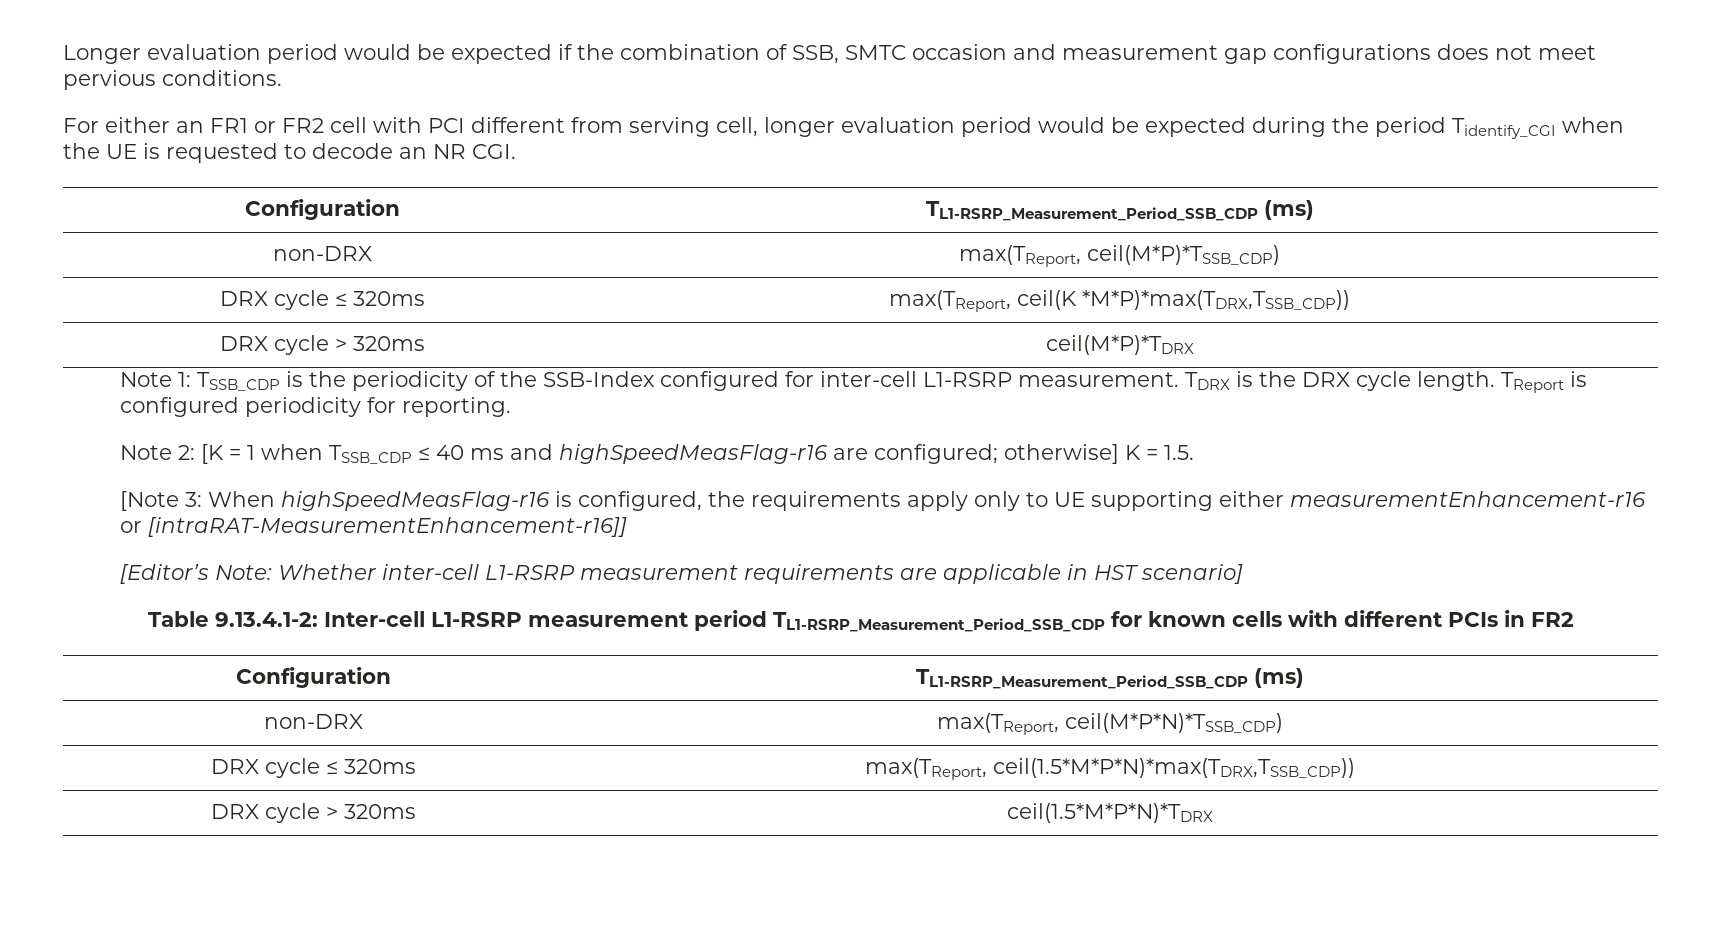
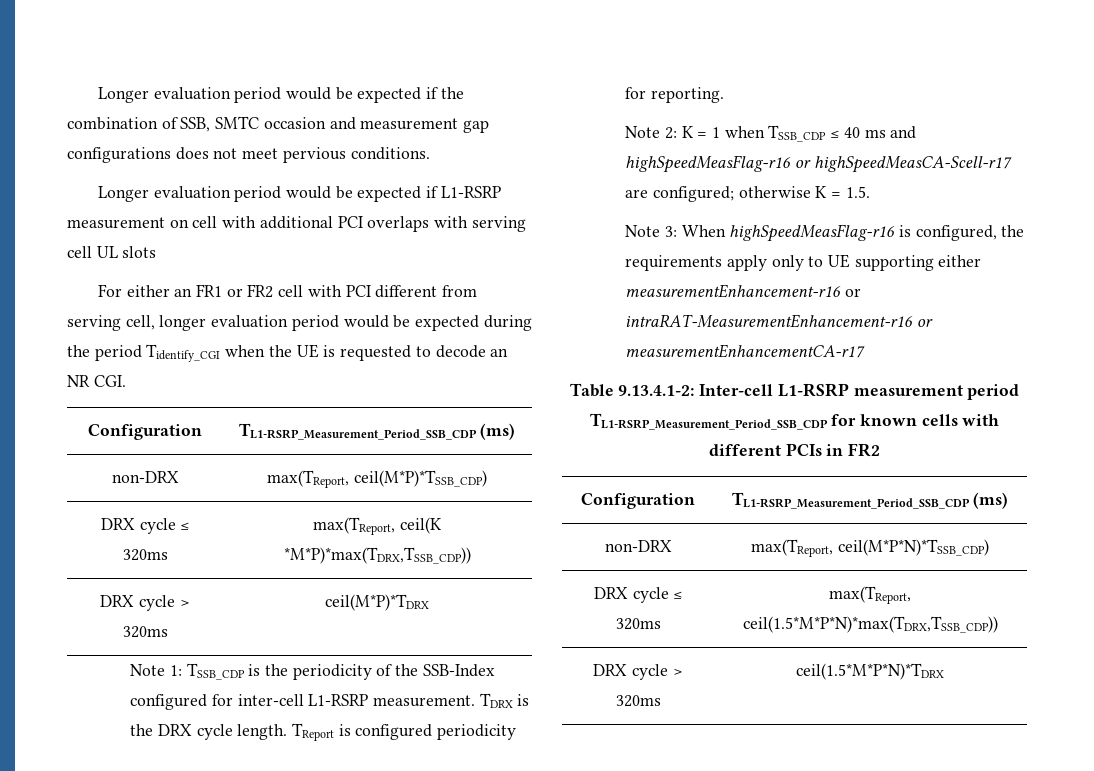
(282, 78) none -> [97,186,501,202] [67,216,526,232] [67,246,157,258] // Longer evaluation period would be expected if L1-RSRP measurement on cell with additional PCI overlaps with serving cell UL slots
[201,444,225,464] [K -> [681,126,694,138] K
(829, 454) none -> [794,156,1012,173] or highSpeedMeasCA-Scell-r17
[1004,444,1120,464] otherwise] -> [738,186,811,198] otherwise
[120,491,180,511] [Note -> [625,225,661,237] Note
[148,517,628,537] [120,564,1244,584] [intraRAT-MeasurementEnhancement-r16]] // [Editor’s Note: Whether inter-cell L1-RSRP measurement requirements are applicable in HST scenario] -> [625,314,933,328] [625,344,866,358] intraRAT-MeasurementEnhancement-r16 or measurementEnhancementCA-r17

